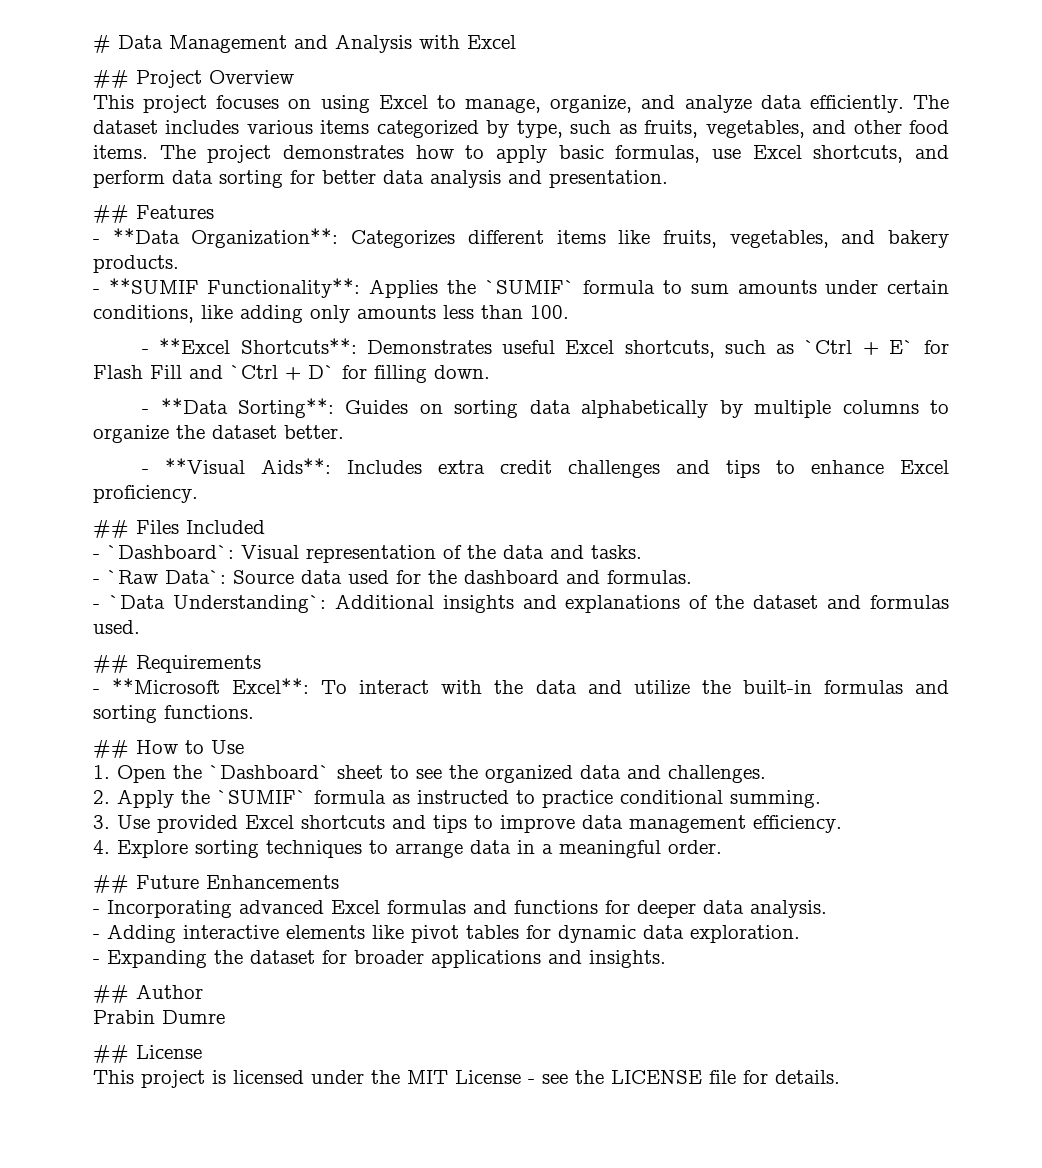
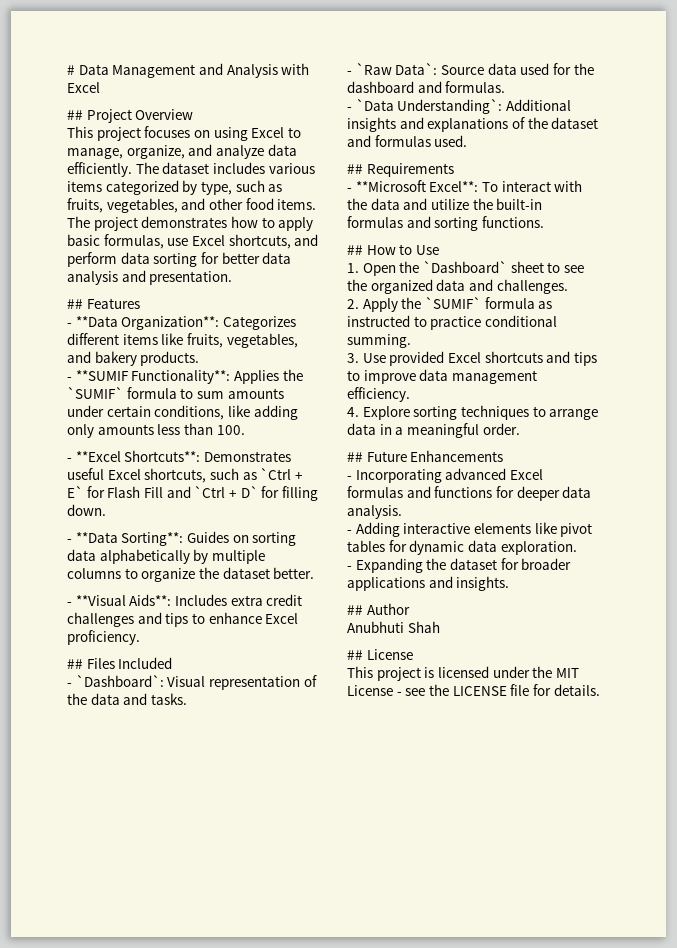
[93,1010,225,1024] Prabin Dumre -> [347,621,440,633] Anubhuti Shah

